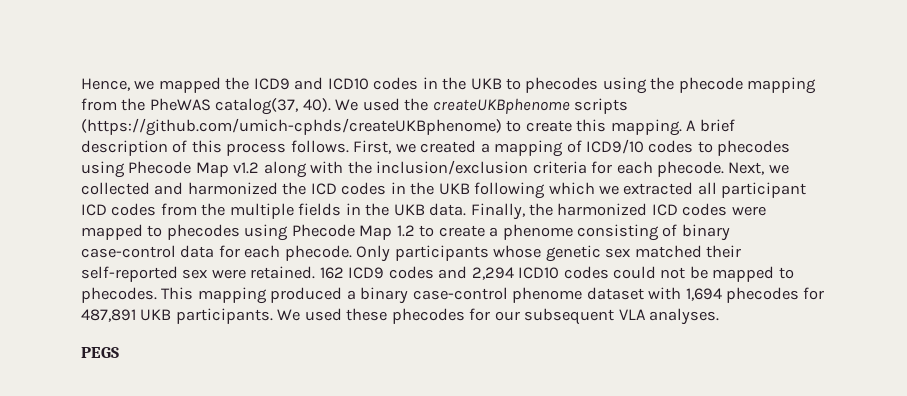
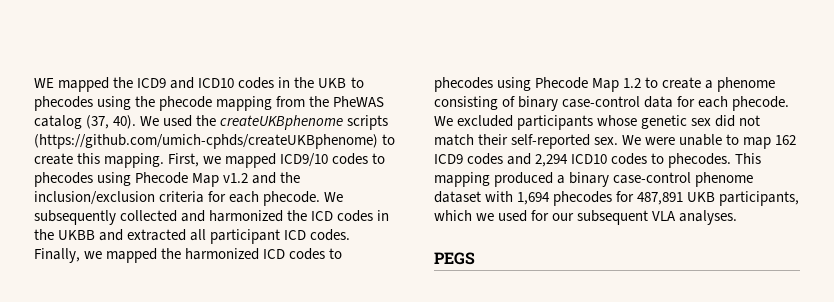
[81,78,155,91] Hence, we -> [34,78,54,88] WE
[215,98,299,115] catalog(37, -> [34,115,110,129] catalog (37,
[686,119,735,132] [81,140,582,157] A brief description of this process follows. First, we created a mapping of -> [168,153,277,168] First, we mapped
[263,161,344,178] along with -> [252,172,277,184] and
[728,162,789,175] Next, we -> [324,192,344,202] [34,210,116,225] We subsequently
[438,182,807,199] [81,203,525,220] UKB following which we extracted all participant ICD codes from the multiple fields in the UKB data. Finally, -> [58,229,351,244] [34,248,158,263] UKBB and extracted all participant ICD codes. Finally, we mapped
[731,206,766,216] [81,224,143,240] were mapped -> (326, 254) none
[356,245,391,262] Only -> [434,115,514,127] We excluded
[634,245,742,258] [81,266,316,282] matched their self-reported sex were retained. -> [715,115,761,127] [434,134,772,149] did not match their self-reported sex. We were unable to map
[613,266,775,282] could not be mapped -> (648, 159) none
[175,308,465,324] participants. We used these phecodes -> [719,191,800,206] [434,210,528,222] participants, which we used

